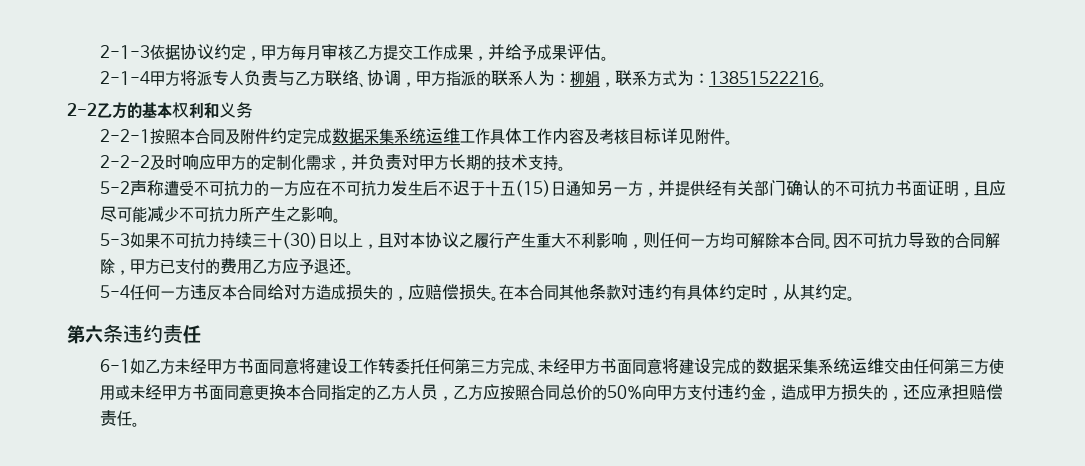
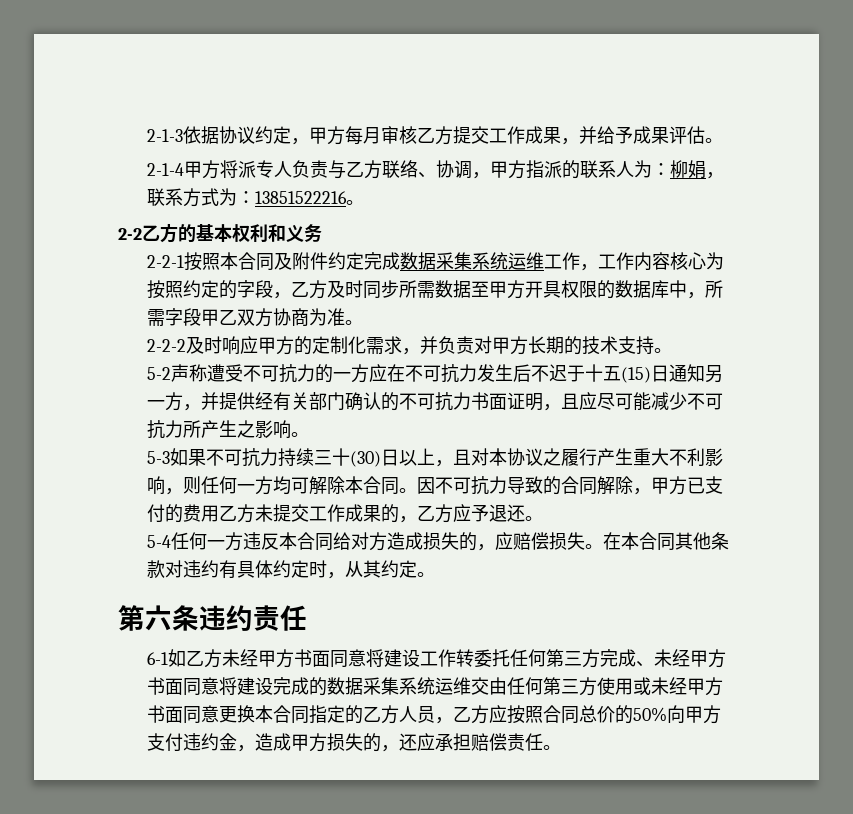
[490,128,523,145] 具体 -> [579,264,598,271] ，
[584,128,726,145] 及考核目标详见附件 -> [669,252,724,270] [146,280,723,299] [146,308,345,327] 核心为按照约定的字段，乙方及时同步所需数据至甲方开具权限的数据库中，所需字段甲乙双方协商为准
(283, 266) none -> [254,504,453,523] 未提交工作成果的，乙方

